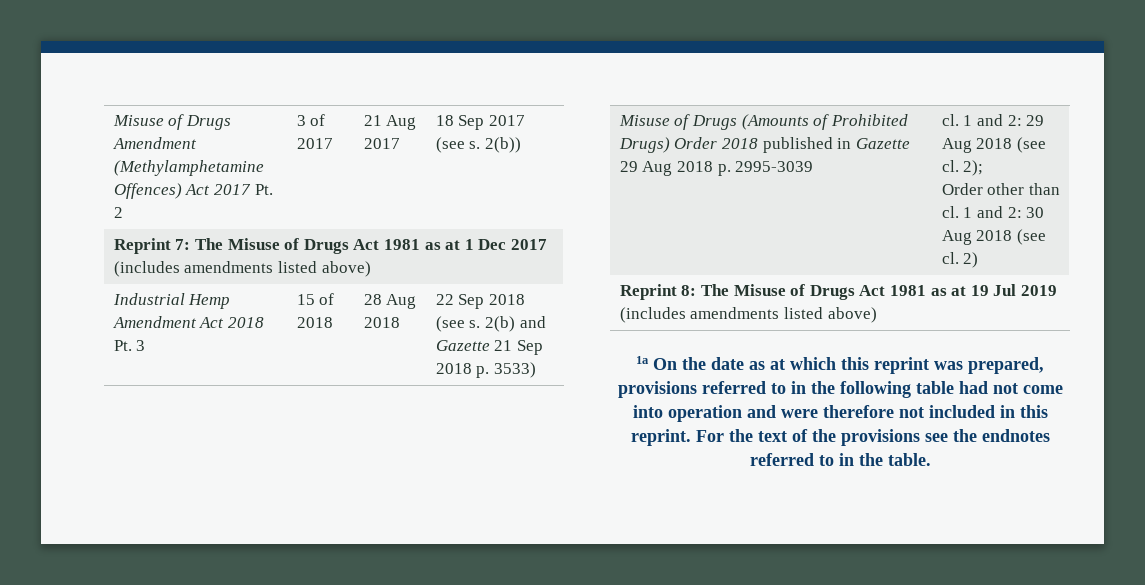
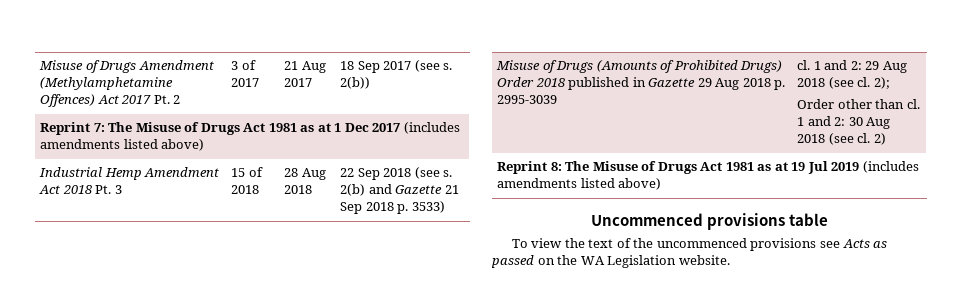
[636,356,1044,374] [617,381,1063,398] [632,405,1048,422] [630,429,724,446] 1a On the date as at which this reprint was prepared, provisions referred to in the following table had not come into operation and were therefore not included in this reprint. For -> [590,213,829,230] [511,238,563,248] Uncommenced provisions table // To view
(836, 435) none -> [656,238,747,248] uncommenced
[952,429,1050,442] [749,453,931,466] the endnotes referred to in the table. -> [842,239,888,248] [491,255,730,268] Acts as passed on the WA Legislation website.

